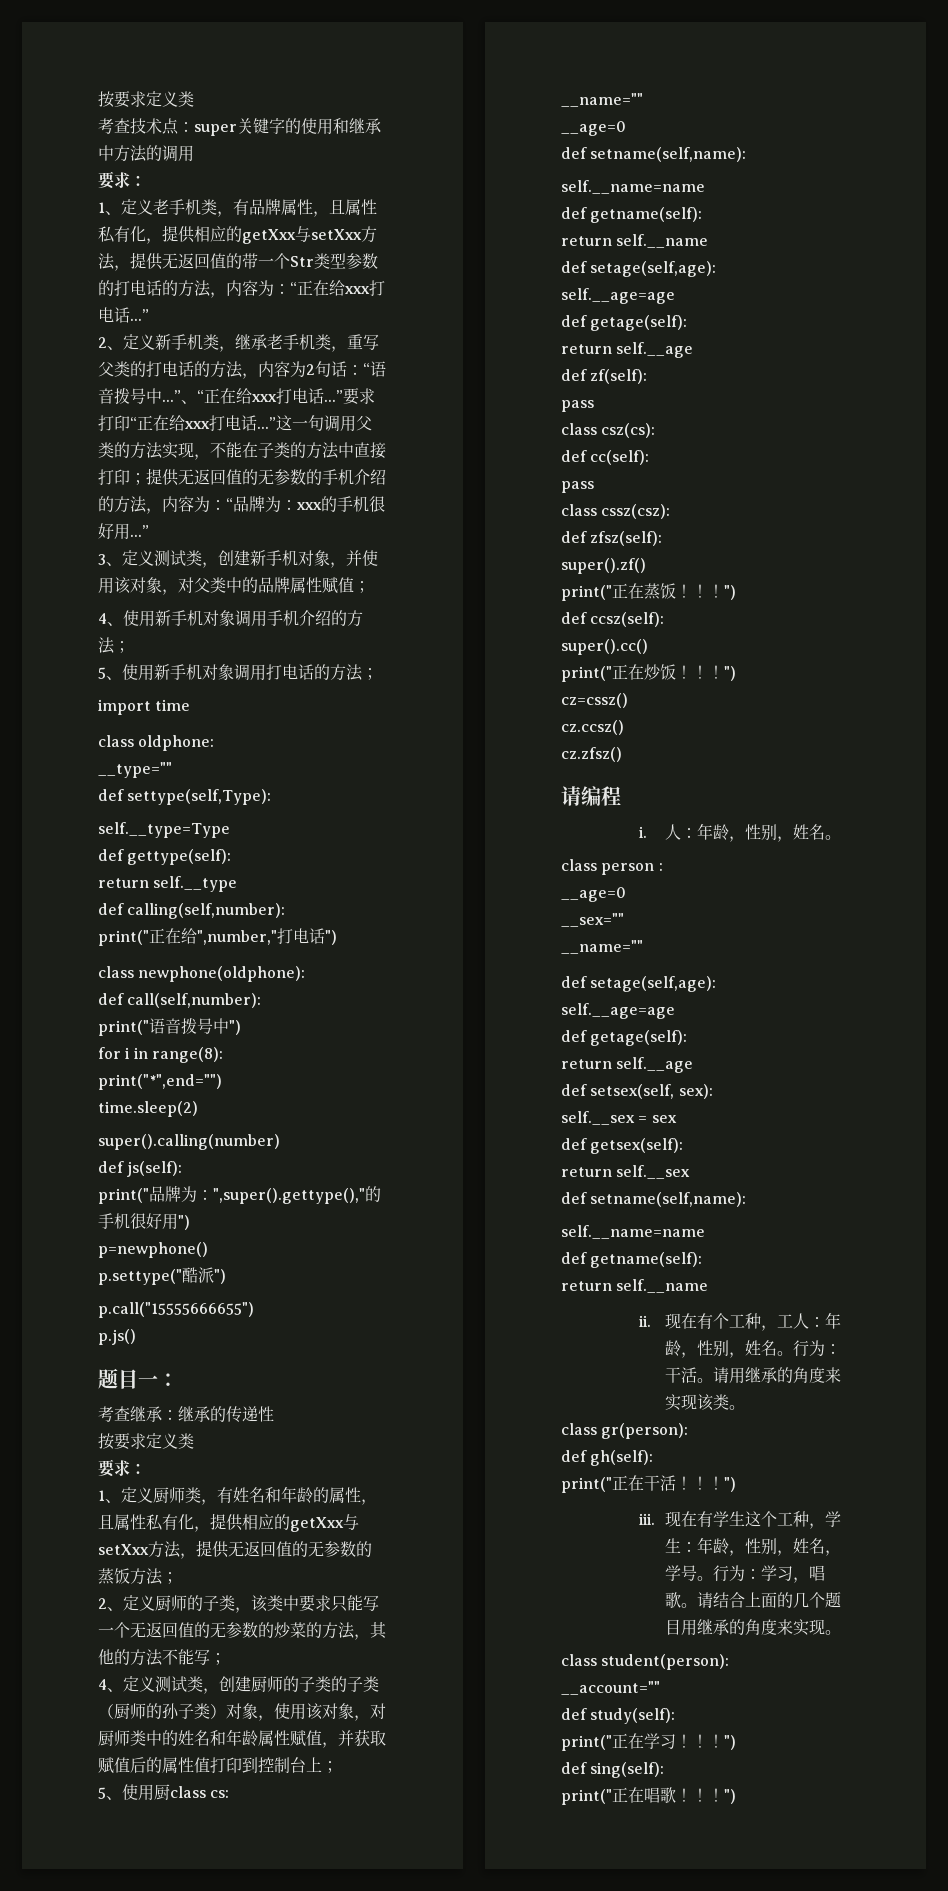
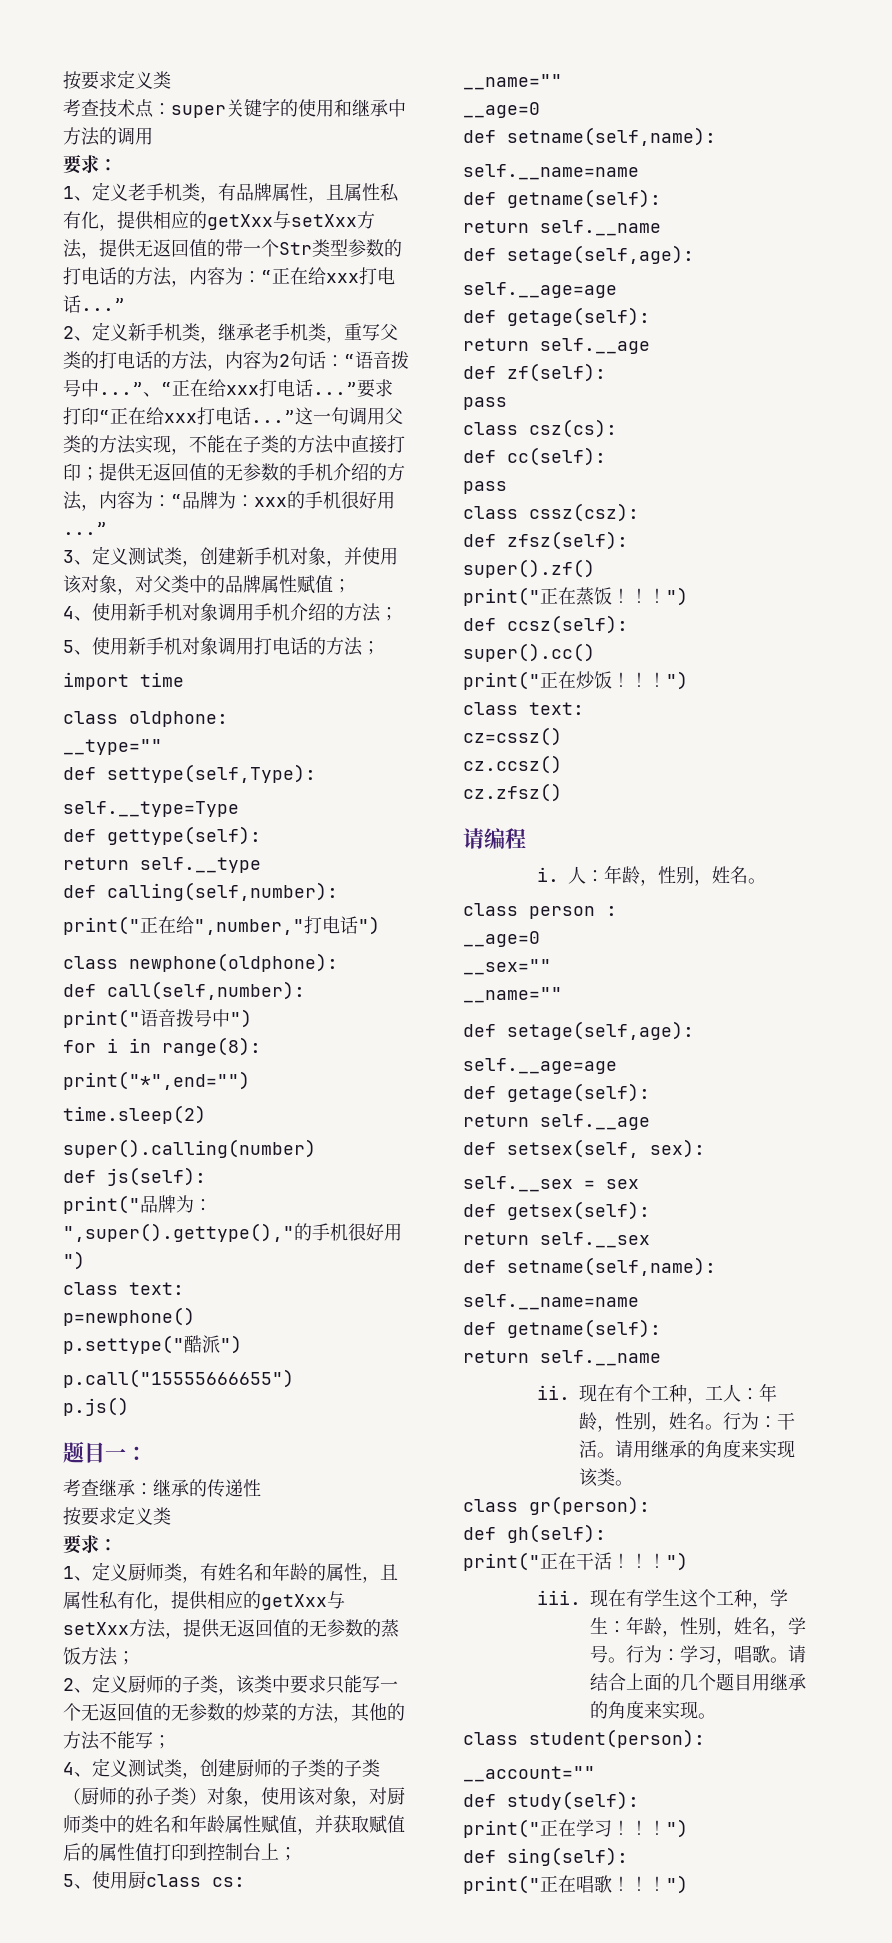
(190, 1222) none -> [63,1282,184,1295] // class text:
(736, 673) none -> [463,702,584,715] // class text:

